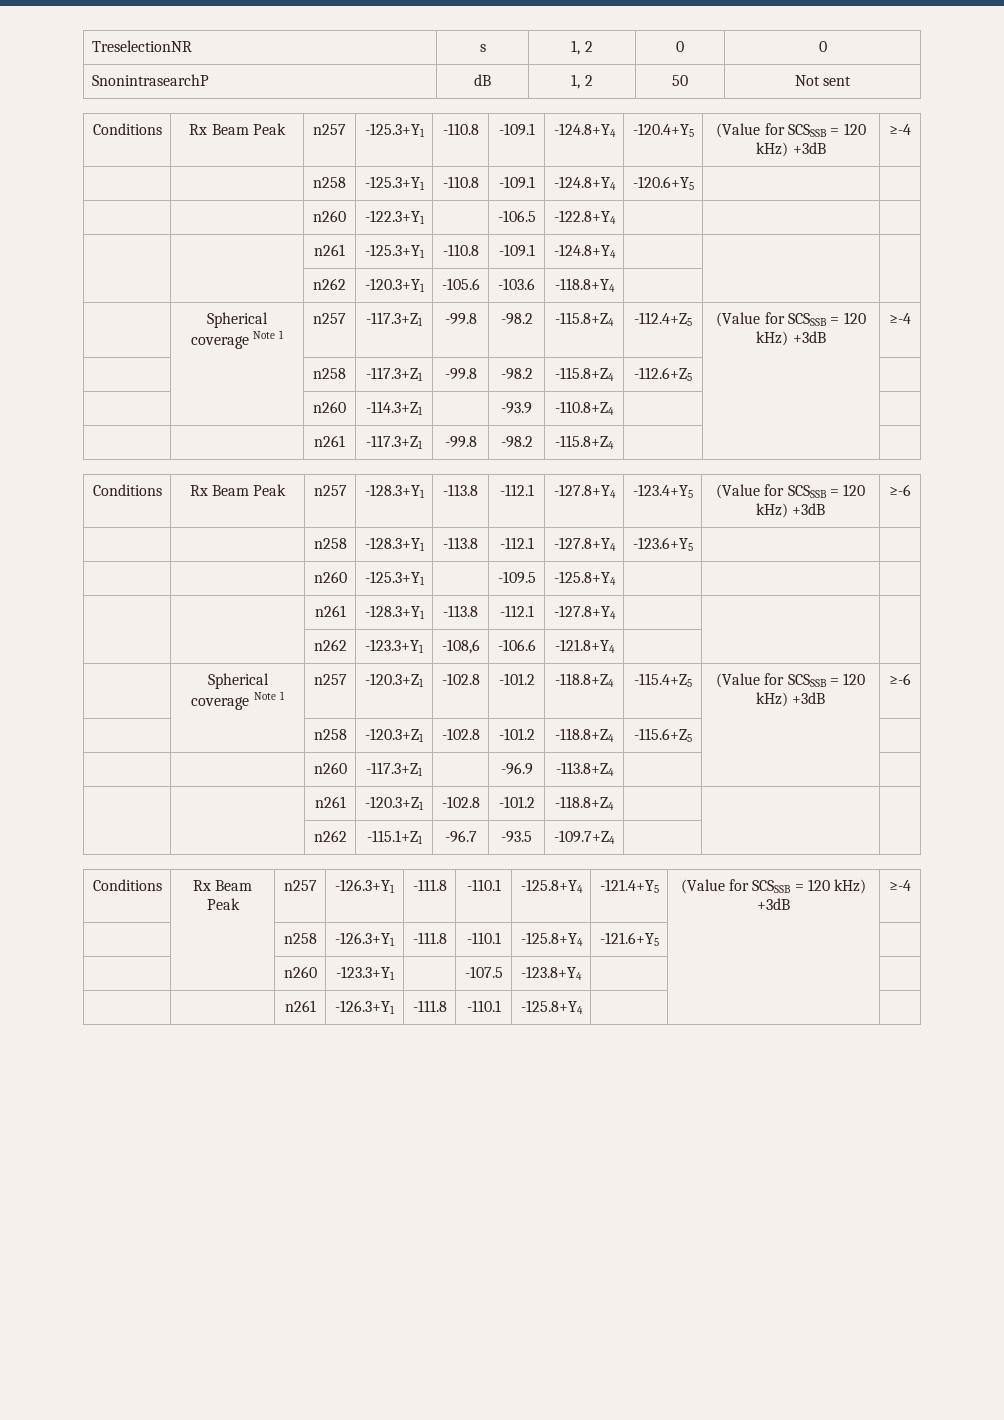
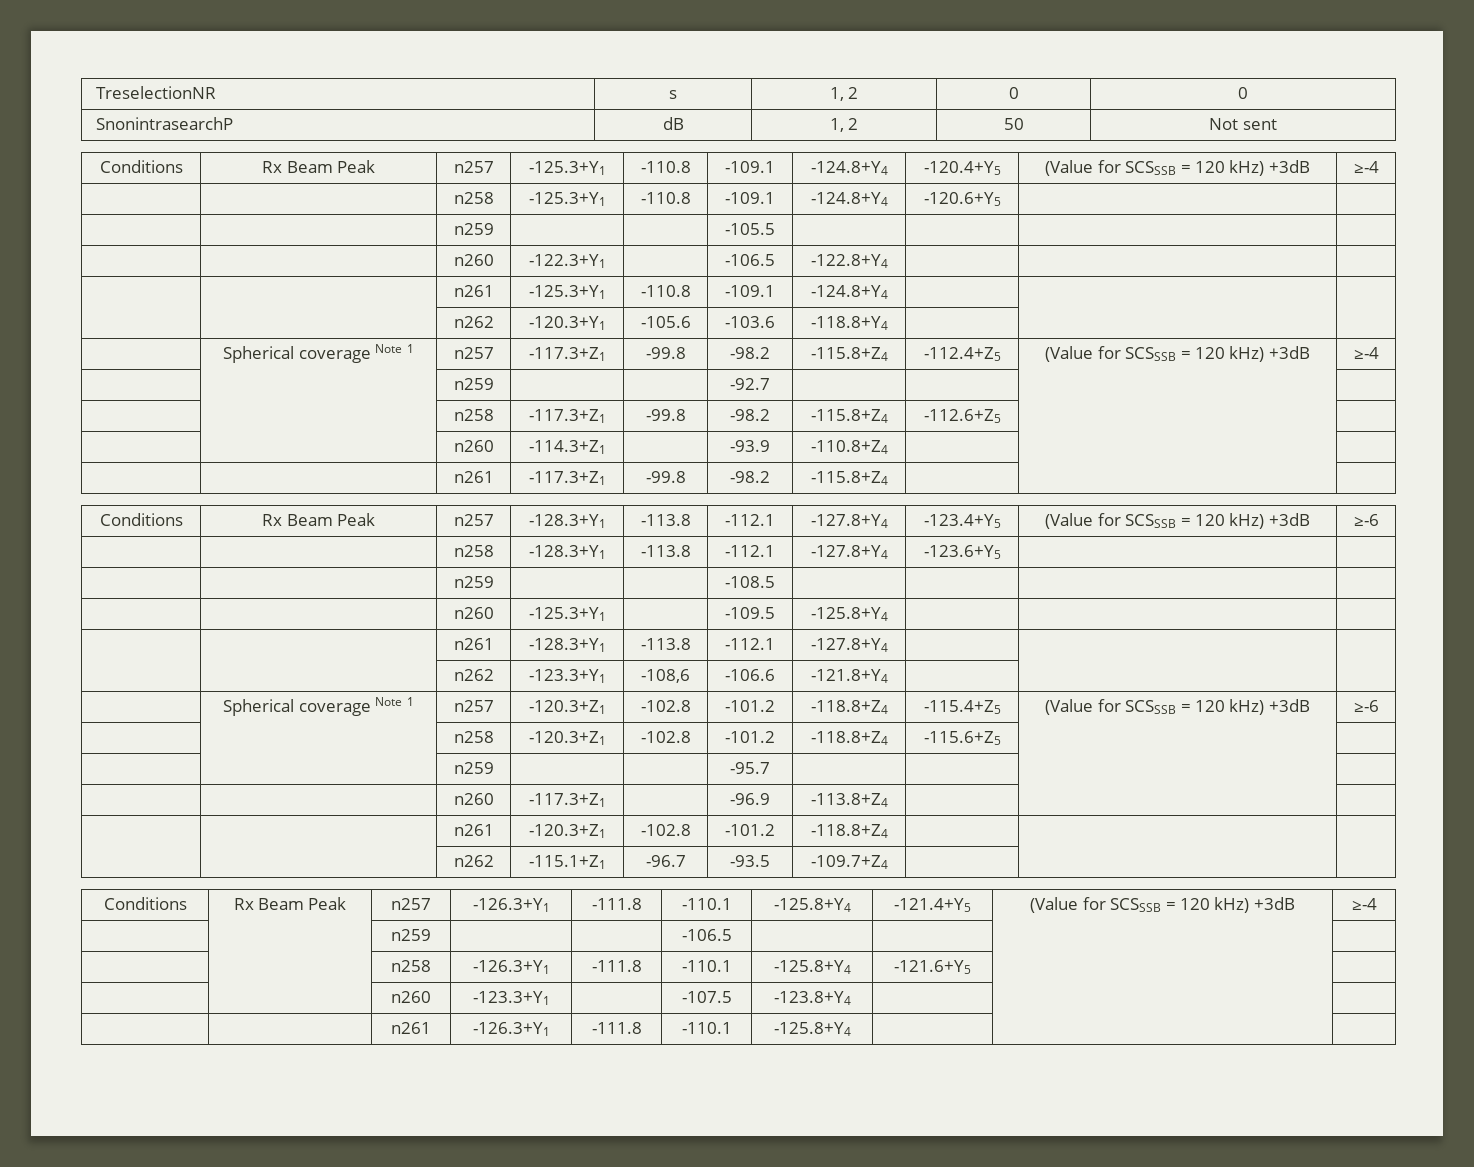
(694, 183) none -> [453,223,494,235] [725,223,775,235] // | | n259 | | | -105.5 | | | |
(911, 318) none -> [453,378,494,390] [730,378,770,390] // | | n259 | | | -92.7 | | | |
(693, 544) none -> [453,576,494,588] [725,576,775,588] // | | n259 | | | -108.5 | | | |
(692, 735) none -> [453,762,494,774] [730,762,770,774] // | | n259 | | | -95.7 | | | |
(911, 885) none -> [391,929,431,941] [681,929,732,941] // | | n259 | | | -106.5 | | | |

